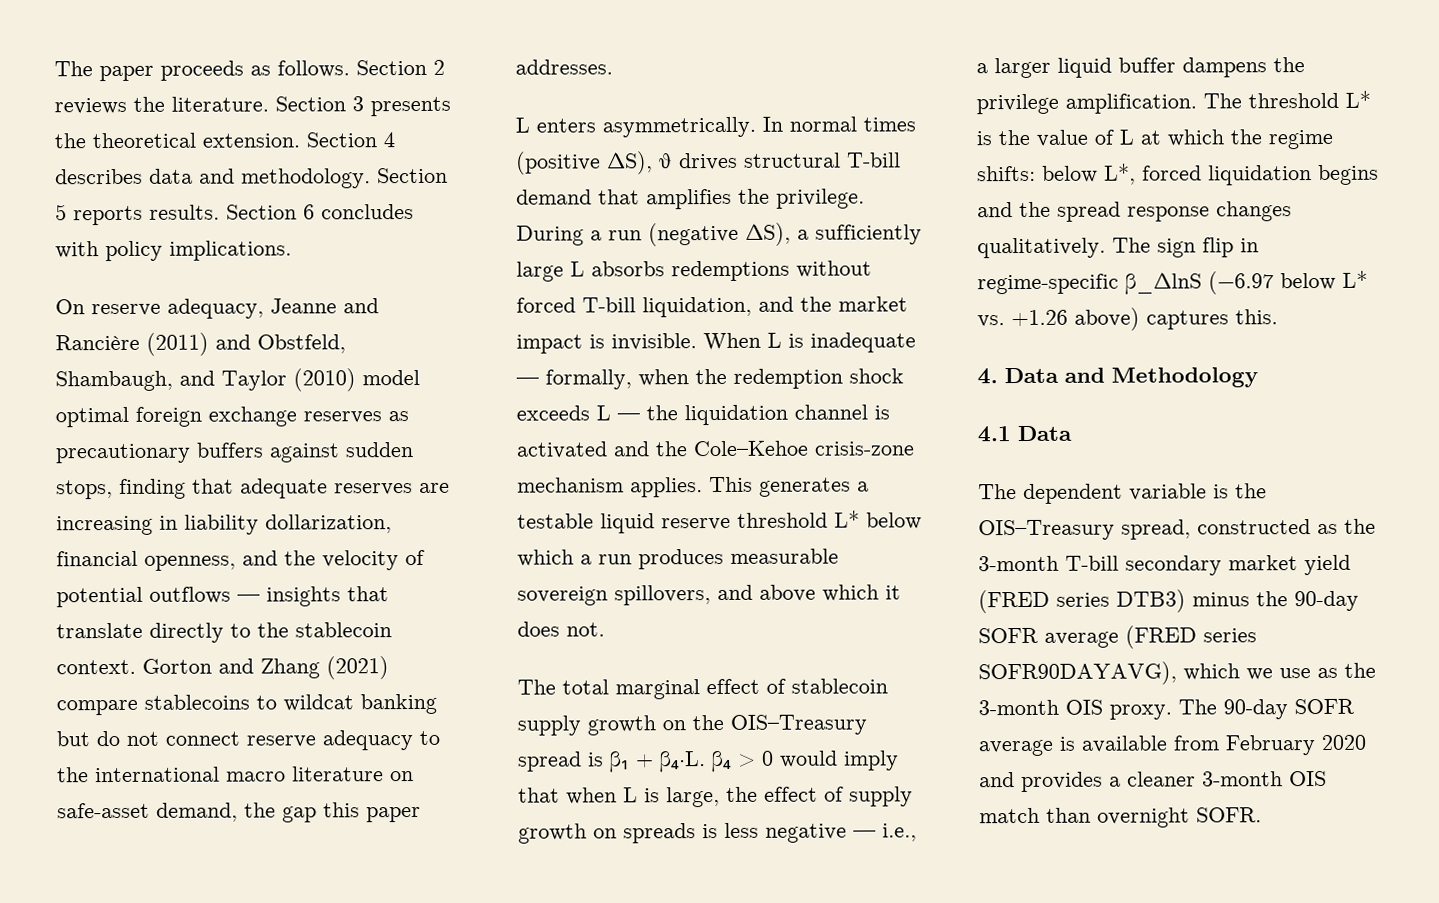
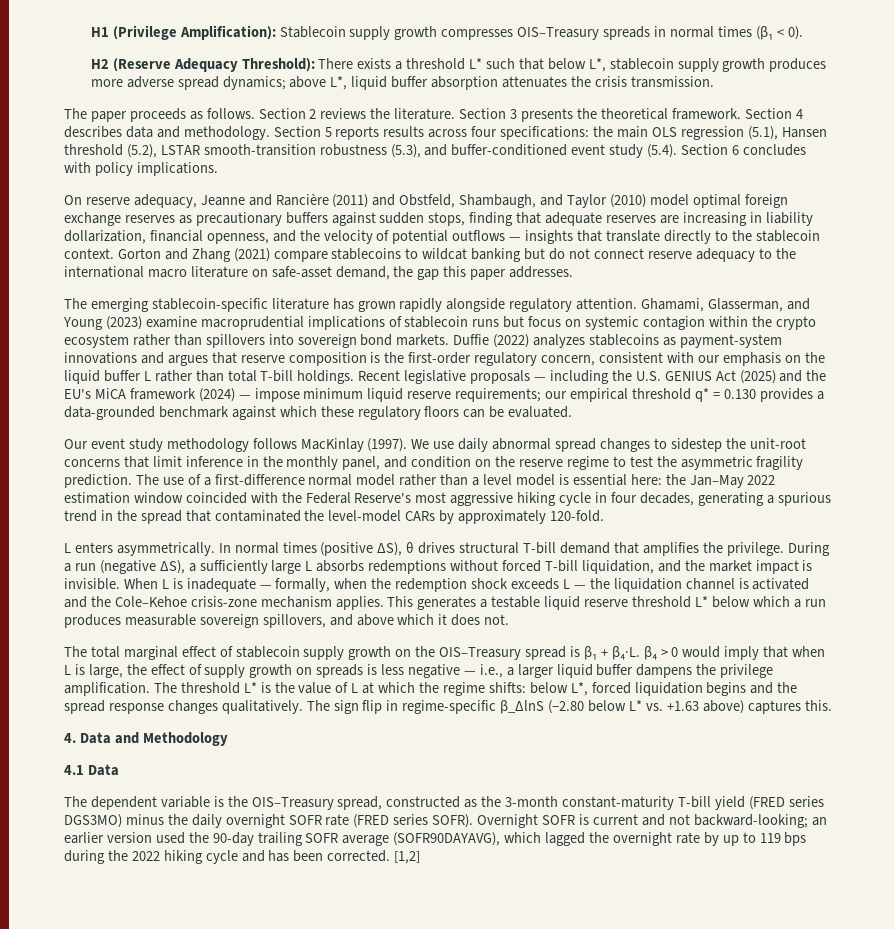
(54, 69) none -> [90,25,803,40] [90,58,827,72] [90,76,714,90] H1 (Privilege Amplification): Stablecoin supply growth compresses OIS–Treasury spreads in normal times (β₁ < 0). // H2 (Reserve Adequacy Threshold): There exists a threshold L* such that below L*, stablecoin supply growth produces more adverse spread dynamics; above L*, liquid buffer absorption attenuates the crisis transmission. //
[202,133,300,148] extension. -> [671,108,741,120] framework.
[149,204,220,220] results. -> [383,126,827,140] [64,144,678,158] results across four specifications: the main OLS regression (5.1), Hansen threshold (5.2), LSTAR smooth-transition robustness (5.3), and buffer-conditioned event study (5.4).
(613, 67) none -> [64,298,810,312] [63,316,816,330] [64,334,782,348] [64,352,825,366] [64,370,827,384] [64,388,824,402] [64,406,573,420] [64,438,806,452] [64,456,804,470] [64,474,776,488] [64,492,831,506] [64,510,605,524] // The emerging stablecoin-specific literature has grown rapidly alongside regulatory attention. Ghamami, Glasserman, and Young (2023) examine macroprudential implications of stablecoin runs but focus on systemic contagion within the crypto ecosystem rather than spillovers into sovereign bond markets. Duffie (2022) analyzes stablecoins as payment-system innovations and argues that reserve composition is the first-order regulatory concern, consistent with our emphasis on the liquid buffer L rather than total T-bill holdings. Recent legislative proposals — including the U.S. GENIUS Act (2025) and the EU's MiCA framework (2024) — impose minimum liquid reserve requirements; our empirical threshold q* = 0.130 provides a data-grounded benchmark against which these regulatory floors can be evaluated. // Our event study methodology follows MacKinlay (1997). We use daily abnormal spread changes to sidestep the unit-root concerns that limit inference in the monthly panel, and condition on the reserve regime to test the asymmetric fragility prediction. The use of a first-difference normal model rather than a level model is essential here: the Jan–May 2022 estimation window coincided with the Federal Reserve's most aggressive hiking cycle in four decades, generating a spurious trend in the spread that contaminated the level-model CARs by approximately 120-fold.
[1208,271,1274,295] (−6.97 -> [548,700,585,714] (−2.80
[1011,309,1068,327] +1.26 -> [666,701,699,711] +1.63
[1065,555,1298,576] T-bill secondary market -> [562,796,711,810] constant-maturity T-bill
[1116,589,1186,613] DTB3) -> [64,814,122,828] DGS3MO)
[1294,590,1359,612] [978,625,1257,649] [978,661,1376,686] [978,698,1355,720] [978,734,1366,757] [979,770,1327,793] [979,807,1262,828] 90-day SOFR average (FRED series SOFR90DAYAVG), which we use as the 3-month OIS proxy. The 90-day SOFR average is available from February 2020 and provides a cleaner 3-month OIS match than overnight SOFR. -> [191,814,827,828] [64,832,807,846] [64,850,421,864] daily overnight SOFR rate (FRED series SOFR). Overnight SOFR is current and not backward-looking; an earlier version used the 90-day trailing SOFR average (SOFR90DAYAVG), which lagged the overnight rate by up to 119 bps during the 2022 hiking cycle and has been corrected. [1,2]

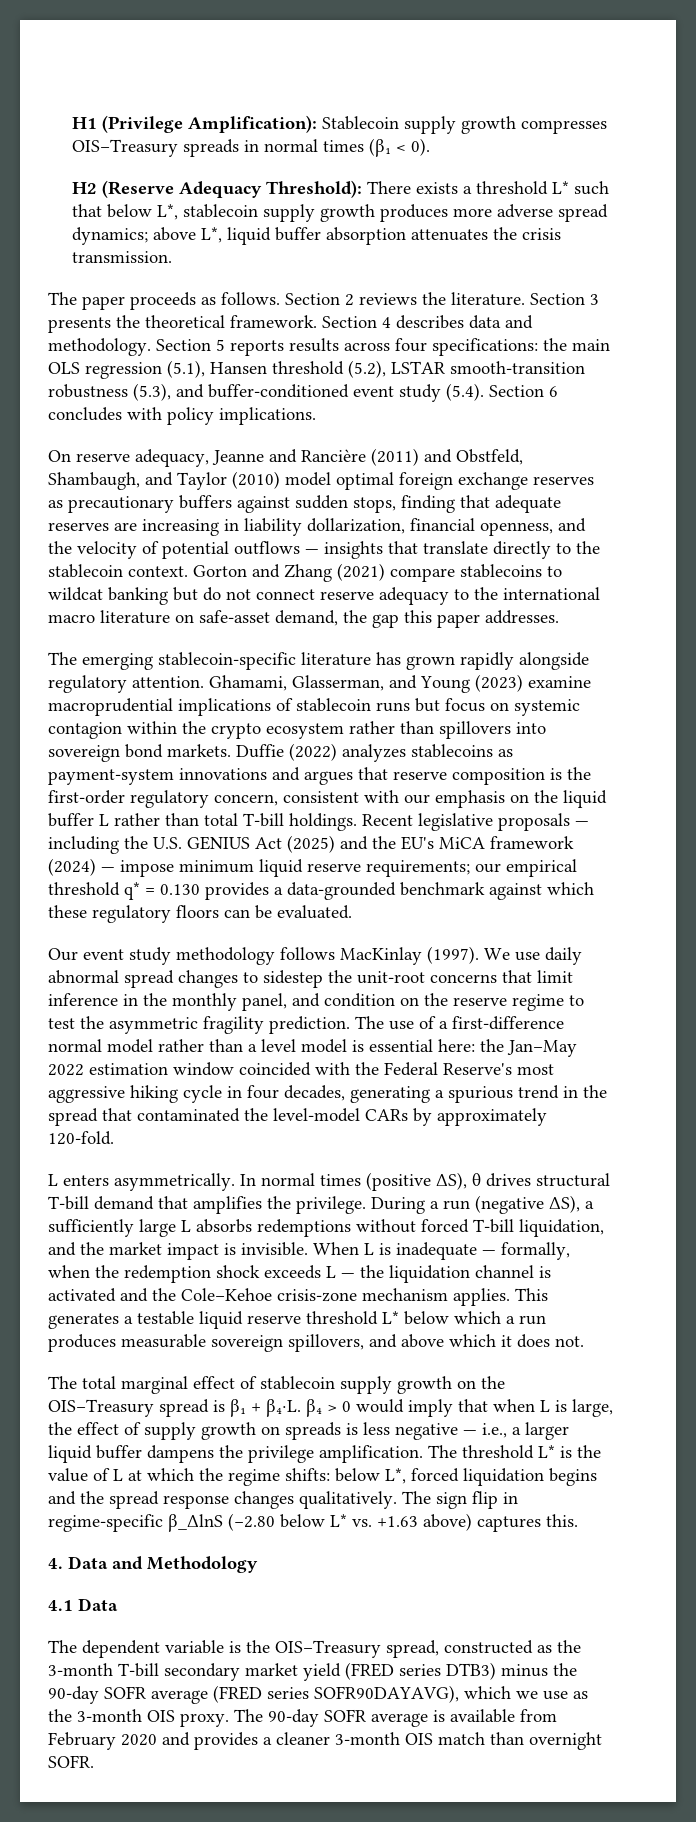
[562,796,711,810] constant-maturity T-bill -> [118,1663,298,1681] T-bill secondary market
[64,814,122,828] DGS3MO) -> [446,1662,496,1680] DTB3)
[191,814,827,828] [64,832,807,846] [64,850,421,864] daily overnight SOFR rate (FRED series SOFR). Overnight SOFR is current and not backward-looking; an earlier version used the 90-day trailing SOFR average (SOFR90DAYAVG), which lagged the overnight rate by up to 119 bps during the 2022 hiking cycle and has been corrected. [1,2] -> [48,1685,588,1704] [48,1709,557,1727] [48,1732,602,1750] [48,1755,94,1768] 90-day SOFR average (FRED series SOFR90DAYAVG), which we use as the 3-month OIS proxy. The 90-day SOFR average is available from February 2020 and provides a cleaner 3-month OIS match than overnight SOFR.

